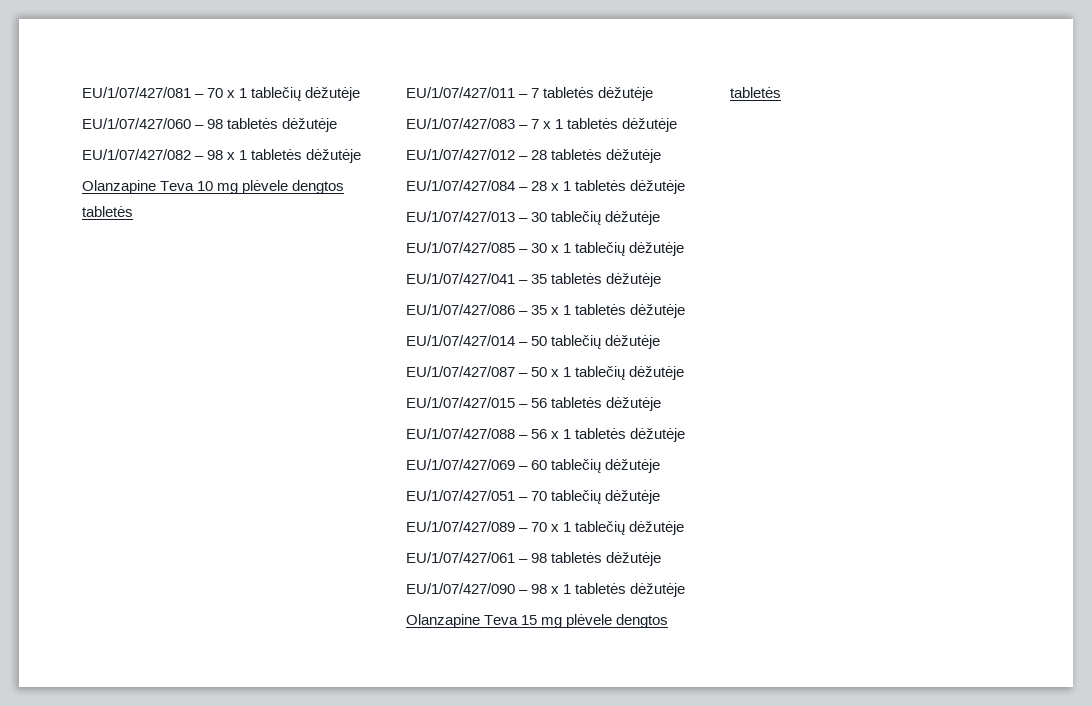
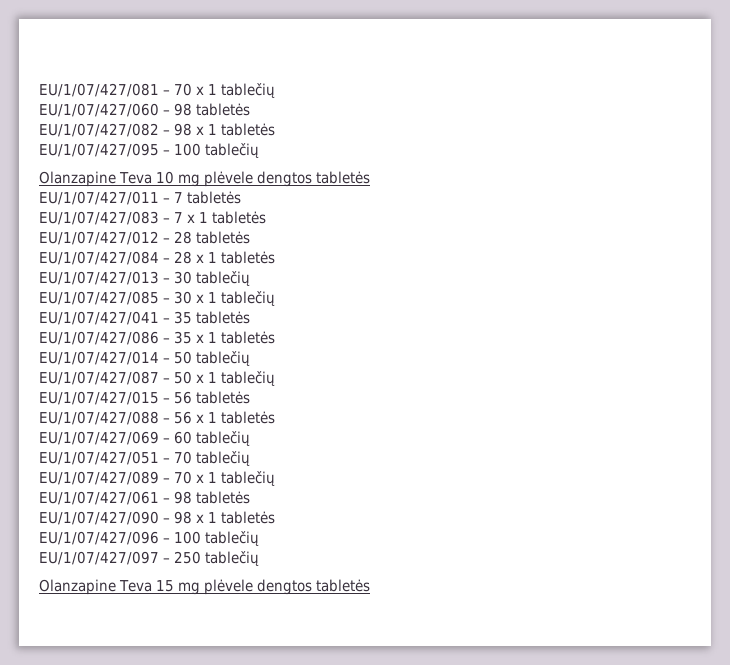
[305,87,361,101] dėžutėje -> (275, 90) none
[282,118,338,132] dėžutėje -> (250, 109) none
[306,149,362,163] dėžutėje -> [39,143,259,158] // EU/1/07/427/095 – 100 tablečių
[598,87,654,101] dėžutėje -> (241, 197) none
[622,118,678,132] dėžutėje -> (266, 217) none
[606,149,662,163] dėžutėje -> (250, 237) none
[630,180,686,194] dėžutėje -> (275, 257) none
[605,211,661,225] dėžutėje -> (250, 278) none
[629,242,685,256] dėžutėje -> (275, 298) none
[606,273,662,287] dėžutėje -> (250, 317) none
[630,304,686,318] dėžutėje -> (275, 337) none
[605,335,661,349] dėžutėje -> (250, 358) none
[629,366,685,380] dėžutėje -> (275, 378) none
[606,397,662,411] dėžutėje -> (250, 397) none
[630,428,686,442] dėžutėje -> (275, 417) none
[605,459,661,473] dėžutėje -> (250, 438) none
[605,490,661,504] dėžutėje -> (250, 458) none
[629,521,685,535] dėžutėje -> (275, 478) none
[606,552,662,566] dėžutėje -> (250, 497) none
[630,583,686,597] dėžutėje -> [39,531,259,546] [39,551,259,566] // EU/1/07/427/096 – 100 tablečių // EU/1/07/427/097 – 250 tablečių

